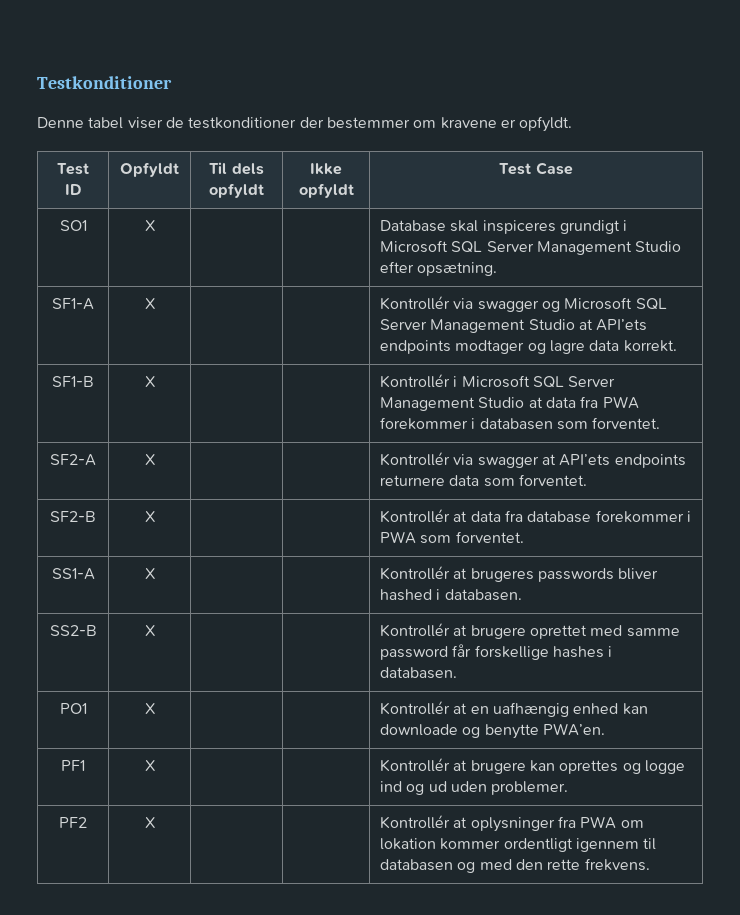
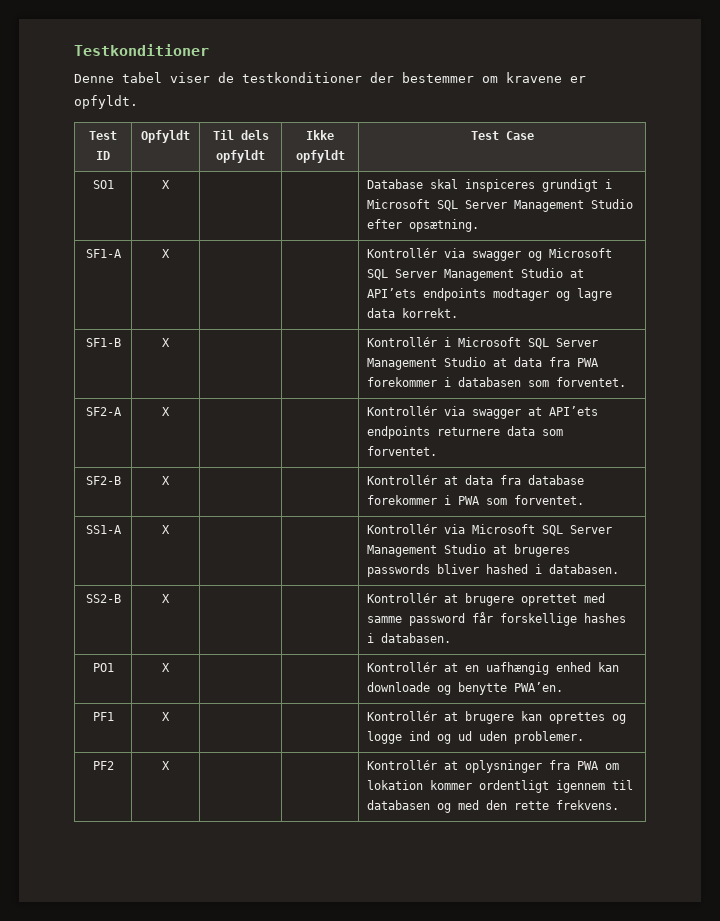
(451, 573) none -> [444,524,613,536] [367,544,487,557] via Microsoft SQL Server Management Studio

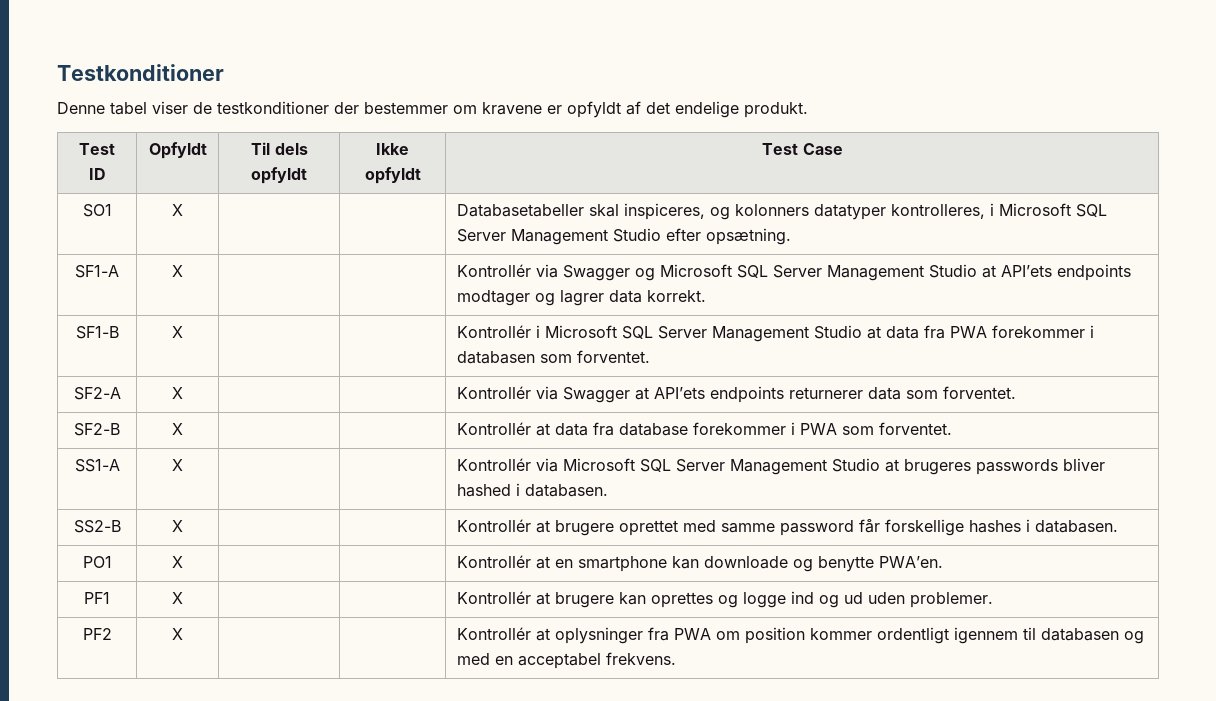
[74,95,138,109] opfyldt. -> [567,101,808,118] opfyldt af det endelige produkt.
[367,179,599,192] Database skal inspiceres grundigt -> [456,203,985,220] Databasetabeller skal inspiceres, og kolonners datatyper kontrolleres,
[472,251,522,261] swagger -> [562,265,630,281] Swagger
[577,288,613,301] lagre -> [559,290,604,306] lagrer
[472,406,599,419] [367,426,501,439] swagger at API’ets endpoints returnere -> [562,386,863,403] Swagger at API’ets endpoints returnerer
[486,662,592,675] uafhængig enhed -> [577,556,667,572] smartphone
[367,780,424,790] lokation -> [744,627,805,644] position
[486,800,550,810] den rette -> [494,653,601,669] en acceptabel

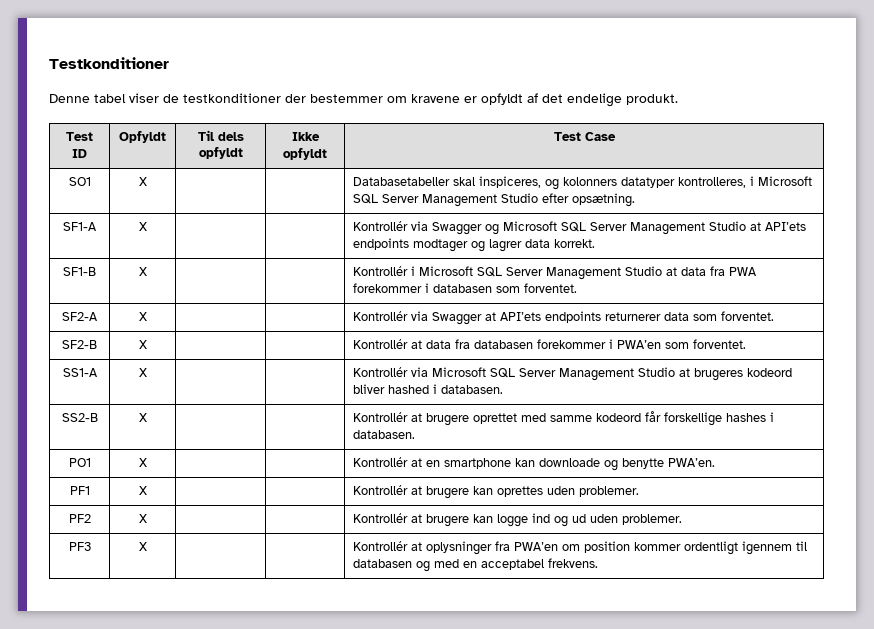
[618,422,837,436] database forekommer i PWA -> [473,339,661,349] databasen forekommer i PWA’en
[975,459,1058,475] passwords -> [746,368,792,377] kodeord
[779,520,854,536] password -> [595,413,641,422] kodeord
[717,591,863,608] og logge ind og ud -> (543, 491) none
(183, 634) none -> [352,513,682,527] [68,542,91,551] [138,542,147,551] | Kontrollér at brugere kan logge ind og ud uden problemer. // PF3 | X | |
[673,628,711,640] PWA -> [513,542,558,551] PWA’en

